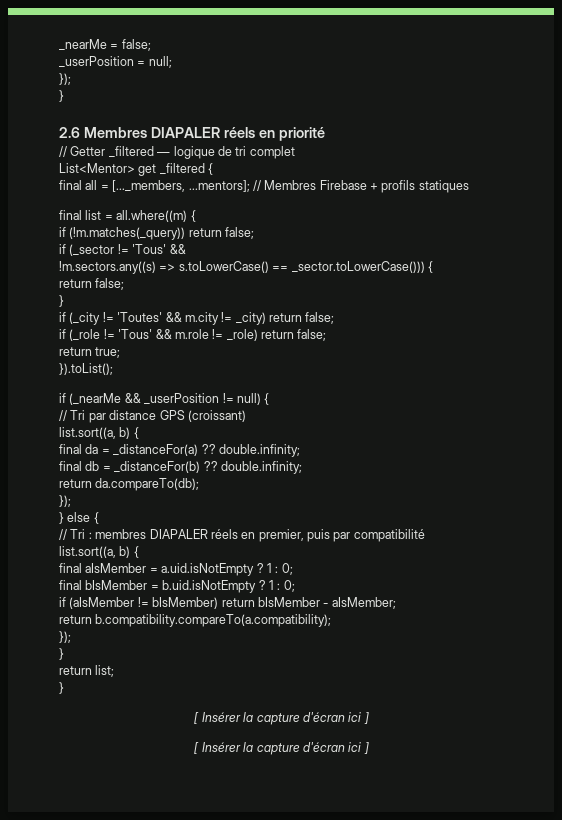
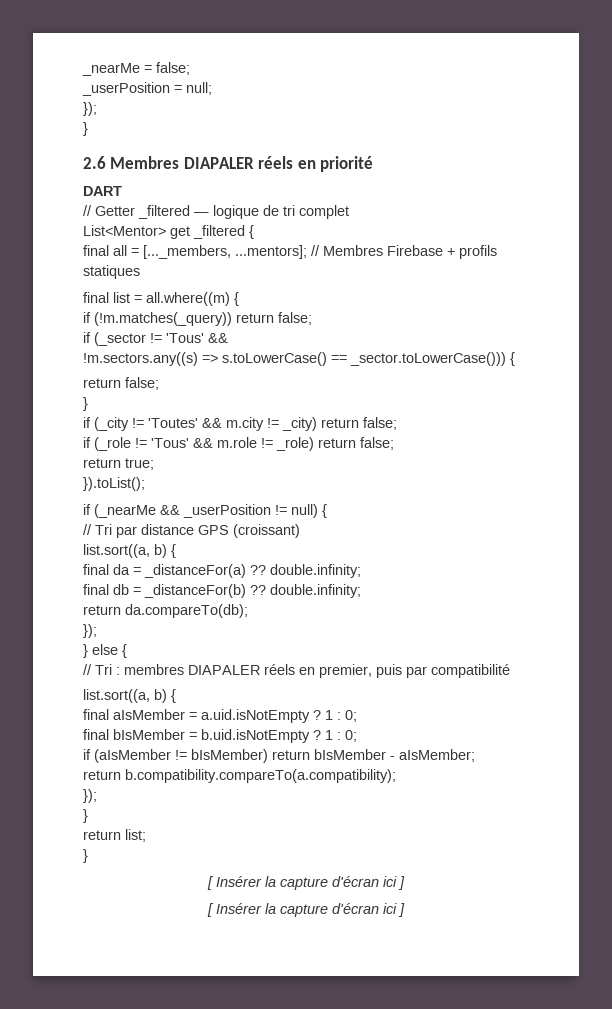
(325, 134) none -> [83,186,122,196] // DART

